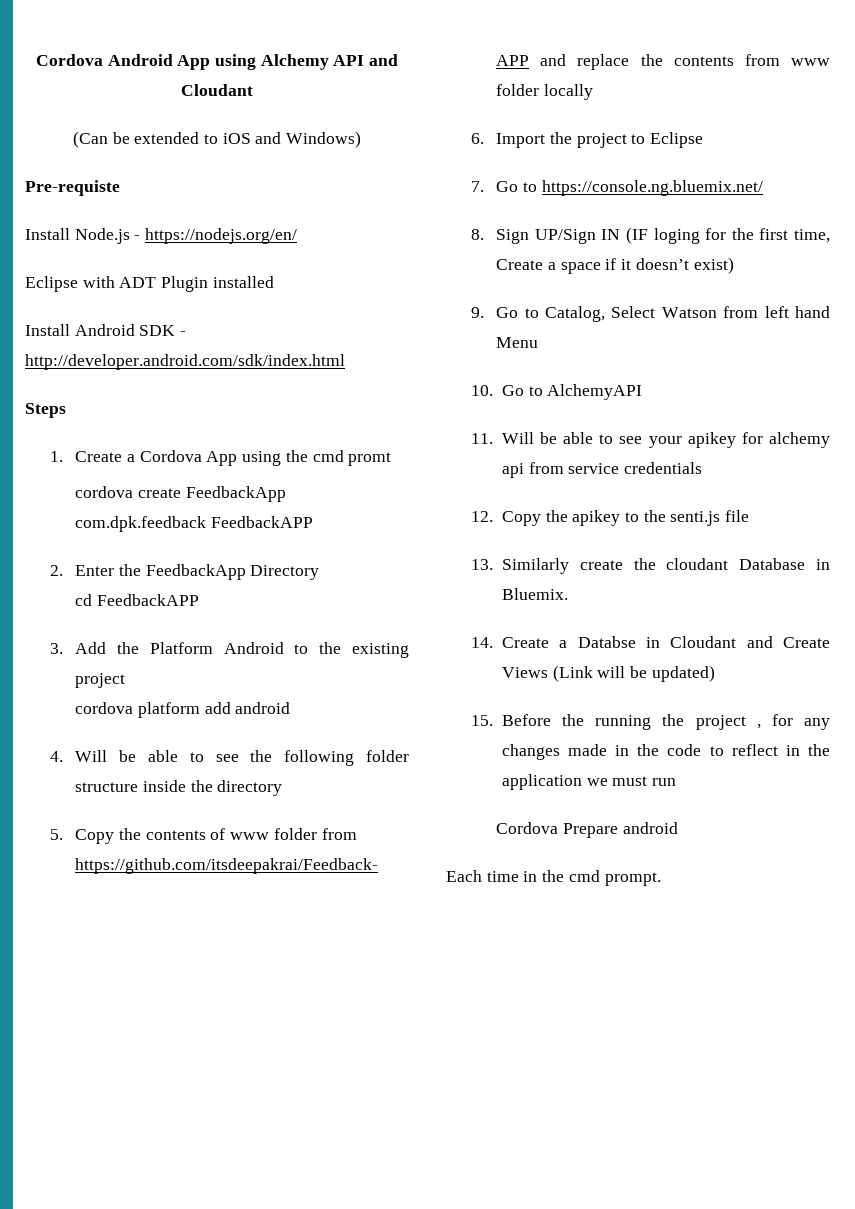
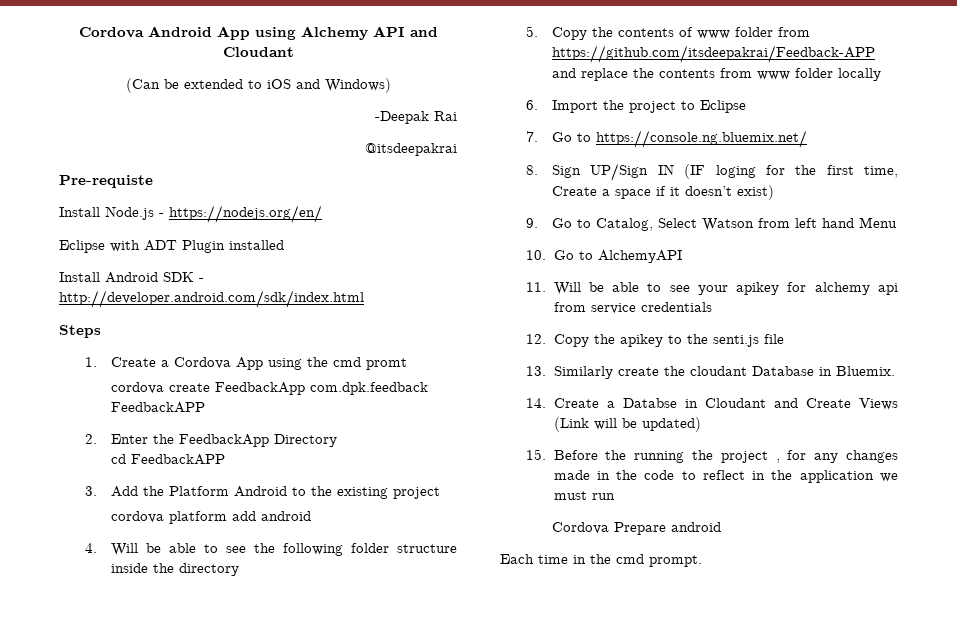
(362, 139) none -> [375,111,457,124] [365,143,457,156] // -Deepak Rai // @itsdeepakrai

